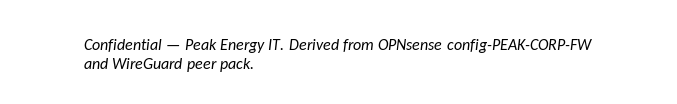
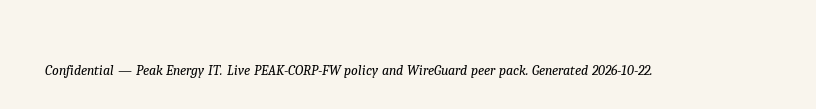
[288,39,592,53] Derived from OPNsense config-PEAK-CORP-FW -> [226,65,380,78] Live PEAK-CORP-FW policy
(254, 65) none -> [532,64,654,75] Generated 2026-10-22.

